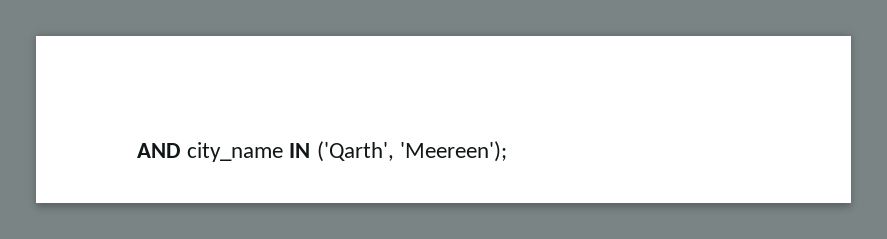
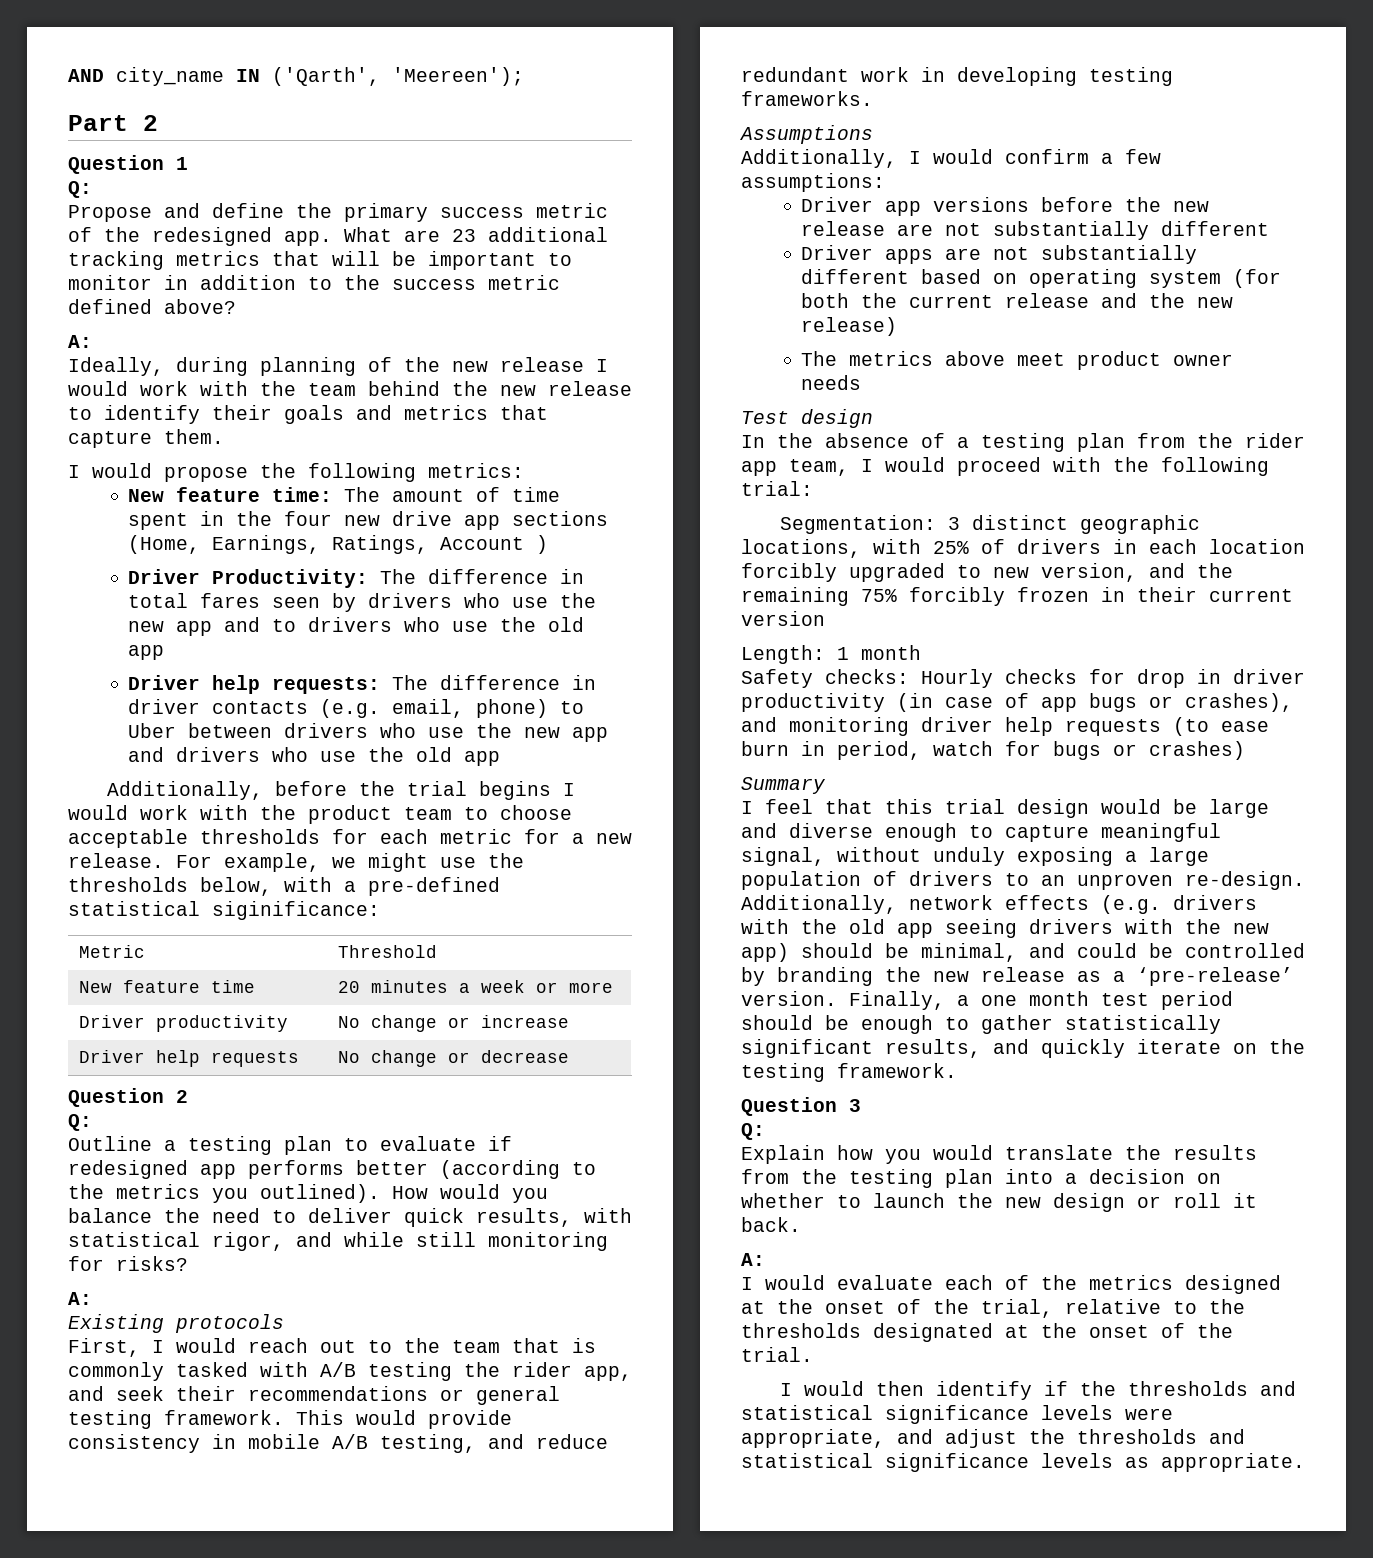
(507, 151) none -> [68,115,158,131] [68,155,188,174] [68,181,92,198] [68,203,608,222] [68,227,608,246] [68,251,572,270] [68,275,560,290] [68,299,236,314] [68,335,92,348] [68,357,608,376] [68,381,632,396] [68,405,548,424] [68,429,224,448] [68,463,524,482] [128,487,561,502] [128,511,609,530] [128,535,549,554] [128,569,585,588] [128,593,597,612] [128,617,585,636] [128,645,165,660] [128,675,597,694] [128,699,585,718] [128,723,609,742] [128,747,501,766] [107,781,576,800] [68,805,572,824] [68,829,632,848] [68,853,524,872] [68,877,500,896] [68,901,380,920] [79,945,146,958] [338,945,438,958] [79,980,256,993] [338,980,614,993] [79,1015,289,1032] [338,1015,570,1032] [79,1050,300,1067] [338,1050,570,1067] [68,1088,188,1107] [68,1114,92,1131] [68,1136,512,1155] [68,1160,596,1179] [68,1184,548,1203] [68,1208,632,1227] [68,1232,608,1251] [68,1256,188,1271] [68,1292,92,1305] [68,1314,284,1333] [68,1338,596,1357] [68,1362,632,1381] [68,1386,560,1405] [68,1410,512,1429] [68,1434,608,1453] [741,67,1173,86] [741,91,873,106] [740,125,873,144] [741,149,1161,168] [741,173,885,192] [801,197,1210,216] [801,221,1270,240] [801,245,1198,264] [801,269,1282,288] [801,293,1234,308] [801,317,898,336] [801,351,1234,370] [801,375,862,390] [741,409,873,428] [741,433,1305,452] [741,457,1269,476] [741,481,813,496] [780,515,1201,534] [741,539,1305,558] [741,563,1233,582] [741,587,1293,606] [741,611,825,626] [741,645,921,664] [741,669,1305,688] [741,693,1293,712] [741,717,1269,736] [741,741,1245,760] [741,777,826,794] [741,799,1269,818] [741,823,1221,842] [741,847,1209,866] [741,871,1305,890] [741,895,1257,914] [741,919,1269,938] [741,943,1305,962] [741,967,1293,986] [741,991,1233,1010] [741,1015,1221,1034] [741,1039,1305,1058] [741,1063,957,1082] [741,1097,861,1116] [741,1123,765,1140] [741,1145,1257,1164] [741,1169,1221,1188] [741,1193,1257,1212] [741,1217,801,1232] [741,1253,765,1266] [741,1275,1281,1294] [741,1299,1245,1318] [741,1323,1233,1342] [741,1347,813,1362] [780,1381,1297,1400] [741,1405,1173,1424] [741,1429,1245,1448] [741,1453,1305,1472] // Part 2 // Question 1 // Q: // Propose and define the primary success metric of the redesigned app. What are 23 additional tracking metrics that will be important to monitor in addition to the success metric defined above? // A: // Ideally, during planning of the new release I would work with the team behind the new release to identify their goals and metrics that capture them. // I would propose the following metrics: // New feature time: The amount of time spent in the four new drive app sections (Home, Earnings, Ratings, Account ) // Driver Productivity: The difference in total fares seen by drivers who use the new app and to drivers who use the old app // Driver help requests: The difference in driver contacts (e.g. email, phone) to Uber between drivers who use the new app and drivers who use the old app // Additionally, before the trial begins I would work with the product team to choose acceptable thresholds for each metric for a new release. For example, we might use the thresholds below, with a pre-defined statistical siginificance: // Metric | Threshold // New feature time | 20 minutes a week or more // Driver productivity | No change or increase // Driver help requests | No change or decrease // Question 2 // Q: // Outline a testing plan to evaluate if redesigned app performs better (according to the metrics you outlined). How would you balance the need to deliver quick results, with statistical rigor, and while still monitoring for risks? // A: // Existing protocols // First, I would reach out to the team that is commonly tasked with A/B testing the rider app, and seek their recommendations or general testing framework. This would provide consistency in mobile A/B testing, and reduce redundant work in developing testing frameworks. // Assumptions // Additionally, I would confirm a few assumptions: // Driver app versions before the new release are not substantially different // Driver apps are not substantially different based on operating system (for both the current release and the new release) // The metrics above meet product owner needs // Test design // In the absence of a testing plan from the rider app team, I would proceed with the following trial: // Segmentation: 3 distinct geographic locations, with 25% of drivers in each location forcibly upgraded to new version, and the remaining 75% forcibly frozen in their current version // Length: 1 month // Safety checks: Hourly checks for drop in driver productivity (in case of app bugs or crashes), and monitoring driver help requests (to ease burn in period, watch for bugs or crashes) // Summary // I feel that this trial design would be large and diverse enough to capture meaningful signal, without unduly exposing a large population of drivers to an unproven re-design. Additionally, network effects (e.g. drivers with the old app seeing drivers with the new app) should be minimal, and could be controlled by branding the new release as a ‘pre-release’ version. Finally, a one month test period should be enough to gather statistically significant results, and quickly iterate on the testing framework. // Question 3 // Q: // Explain how you would translate the results from the testing plan into a decision on whether to launch the new design or roll it back. // A: // I would evaluate each of the metrics designed at the onset of the trial, relative to the thresholds designated at the onset of the trial. // I would then identify if the thresholds and statistical significance levels were appropriate, and adjust the thresholds and statistical significance levels as appropriate.

